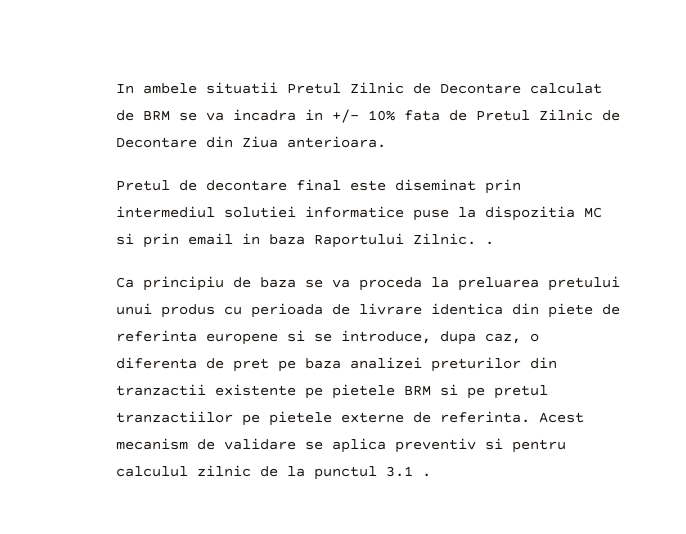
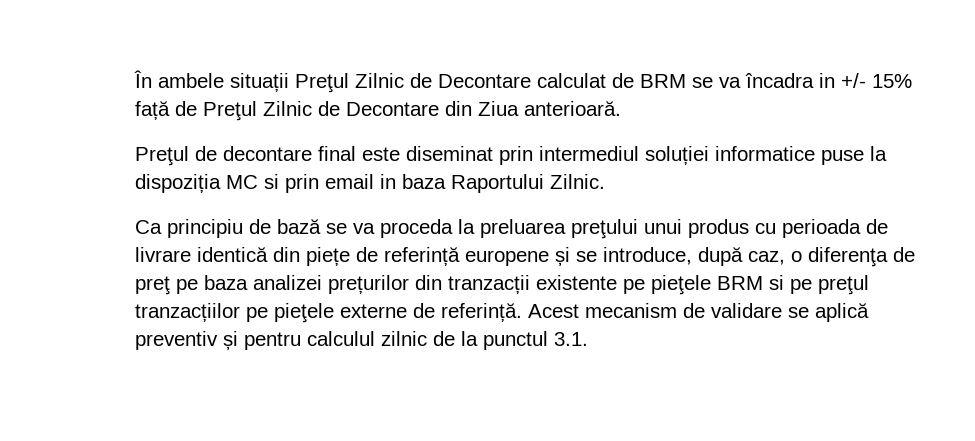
[115,82,341,94] In ambele situatii Pretul -> [134,70,350,93] În ambele situații Preţul
[232,109,296,121] incadra -> [745,73,815,88] încadra
[367,110,530,121] 10% fata de Pretul -> [872,74,913,88] [135,101,258,121] 15% față de Preţul
[286,136,386,148] [115,180,170,191] anterioara. // Pretul -> [524,101,622,116] [135,146,190,166] anterioară. // Preţul
[223,206,296,218] solutiei -> [645,146,710,165] soluției
[484,206,575,221] dispozitia -> [135,174,222,193] dispoziția
[484,241,494,245] . -> (606, 181) none
[259,277,296,288] baza -> [277,219,322,234] bază
[547,276,620,291] pretului -> [571,219,639,239] preţului
[430,303,620,318] [115,330,305,345] identica din piete de referinta europene si -> [197,247,571,266] identică din piețe de referință europene și
[439,331,476,345] dupa -> [698,247,744,266] după
[115,357,557,372] [115,384,206,396] diferenta de pret pe baza analizei preturilor din tranzactii -> [808,247,916,267] [135,275,531,295] diferenţa de preţ pe baza analizei prețurilor din tranzacții
[331,384,395,399] pietele -> [651,275,712,295] pieţele
[493,385,548,399] [115,411,332,426] pretul tranzactiilor pe pietele -> [818,275,870,295] [135,303,335,323] preţul tranzacțiilor pe pieţele
[439,411,530,423] referinta. -> [441,303,523,322] referință.
[331,438,503,453] aplica preventiv si -> [815,303,870,322] [135,331,239,350] aplică preventiv și
[385,466,431,477] 3.1 . -> [554,332,589,346] 3.1.

